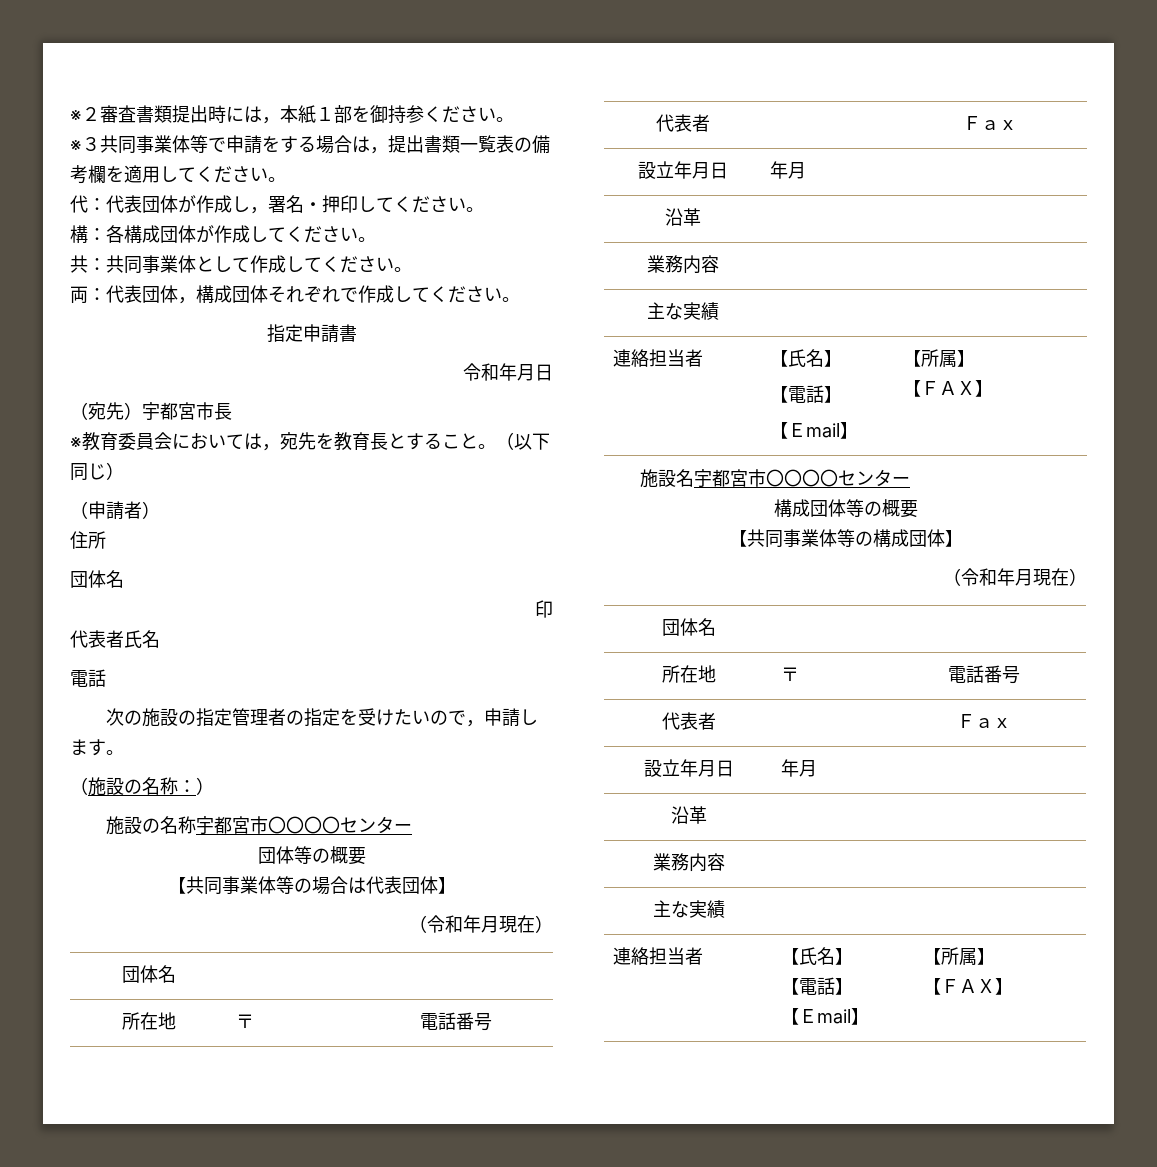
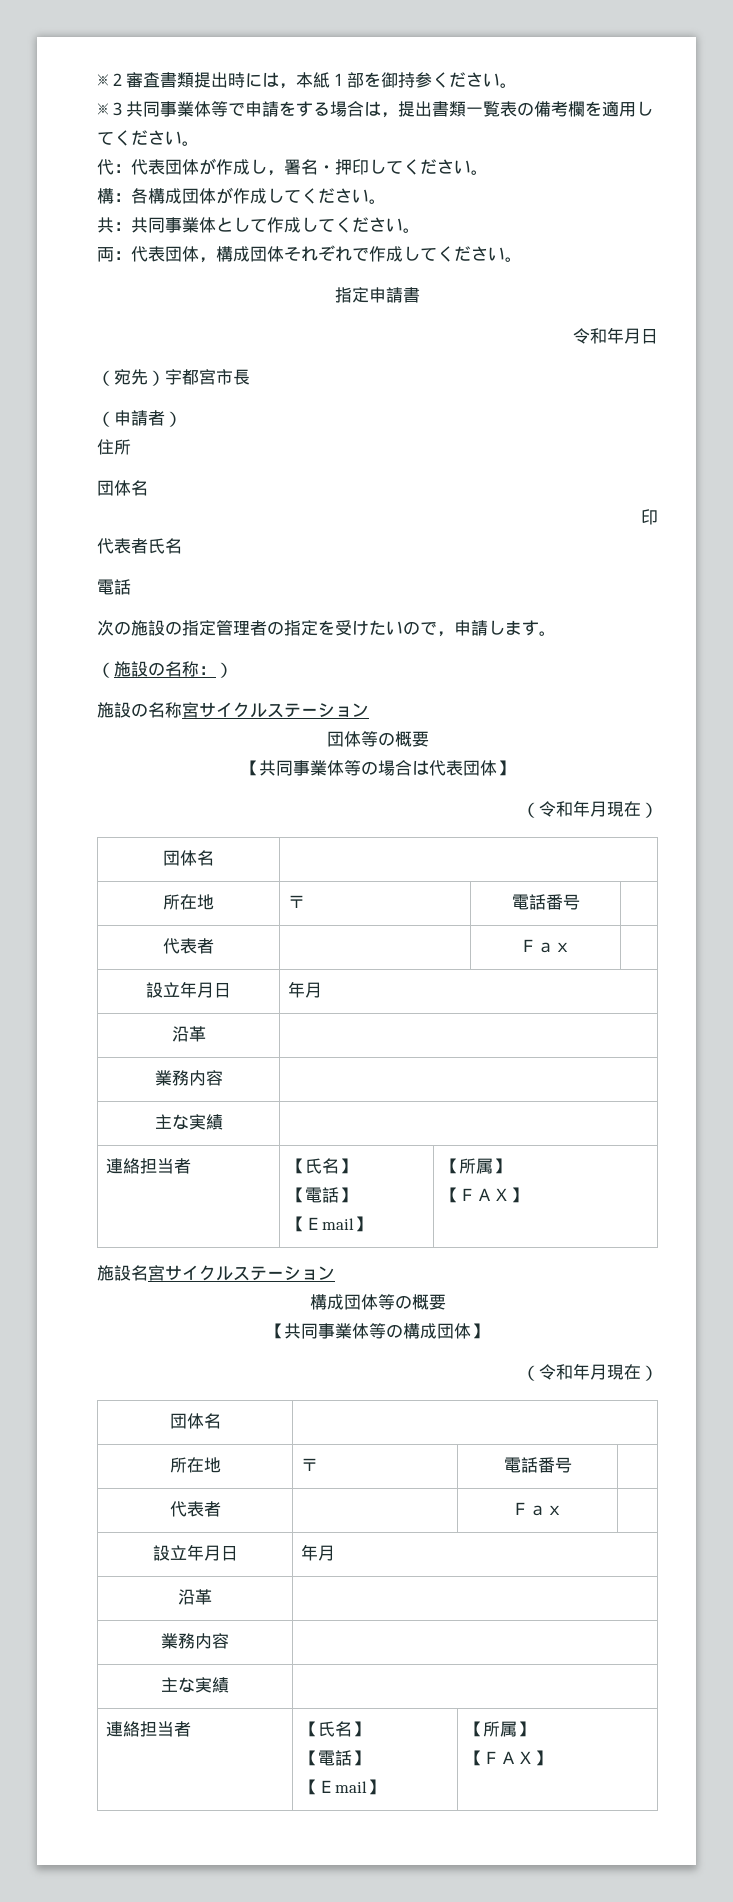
[70,432,550,451] [70,462,124,481] // ※教育委員会においては，宛先を教育長とすること。（以下同じ） -> (250, 377) none
[195,816,412,834] 宇都宮市〇〇〇〇センター -> [182,702,369,718] 宮サイクルステーション
[693,469,910,487] 宇都宮市〇〇〇〇センター -> [148,1265,335,1281] 宮サイクルステーション

